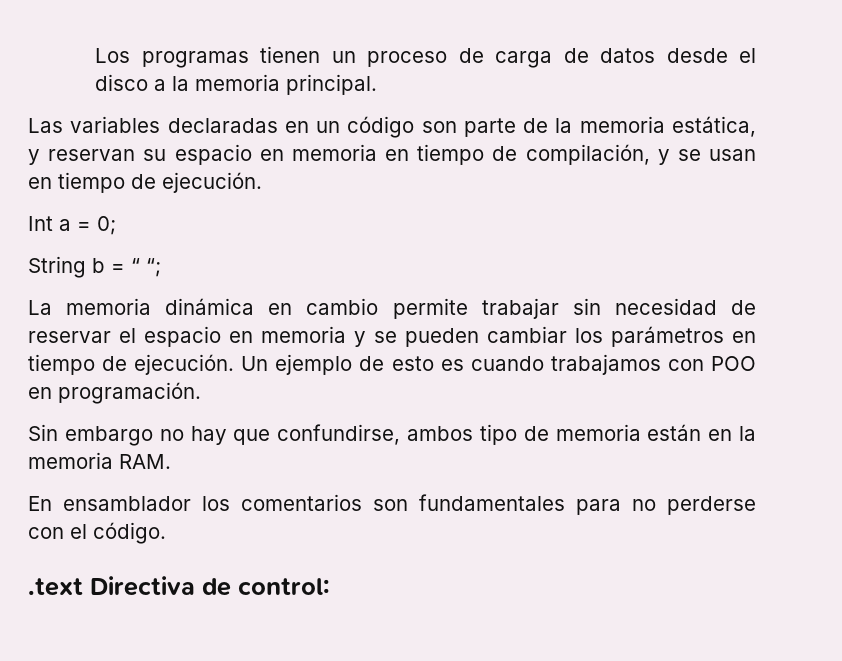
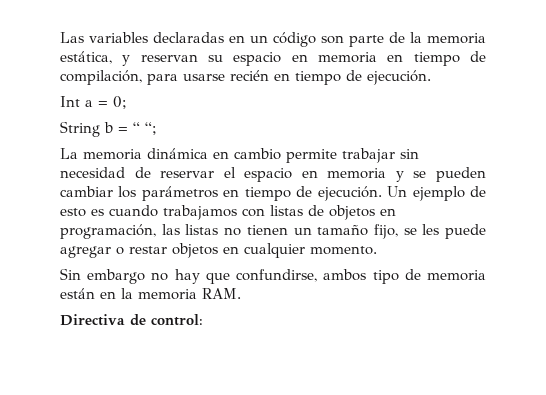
[95,46,757,68] [95,74,378,95] Los programas tienen un proceso de carga de datos desde el disco a la memoria principal. // -> (60, 37) none
[657,149,756,165] y se usan -> [147,70,269,85] para usarse recién
[711,356,756,371] [28,382,201,404] POO en programación. -> [270,205,396,220] [60,224,486,239] [60,243,377,258] listas de objetos en programación, las listas no tienen un tamaño fijo, se les puede agregar o restar objetos en cualquier momento.
[28,494,756,515] [28,522,166,544] [28,578,83,596] En ensamblador los comentarios son fundamentales para no perderse con el código. // .text -> (241, 293) none

